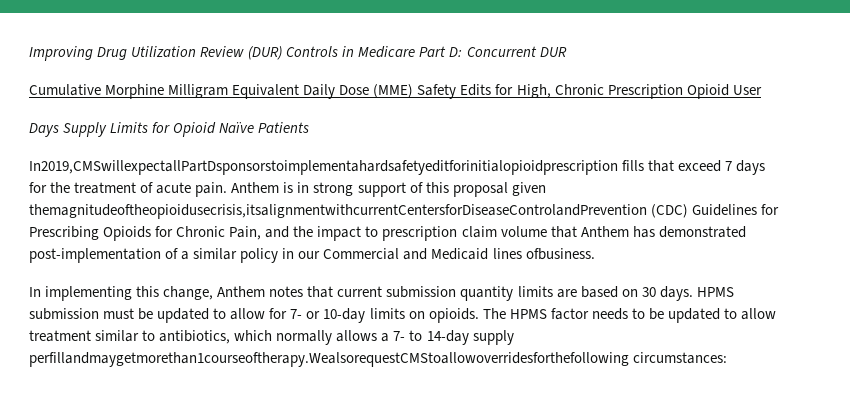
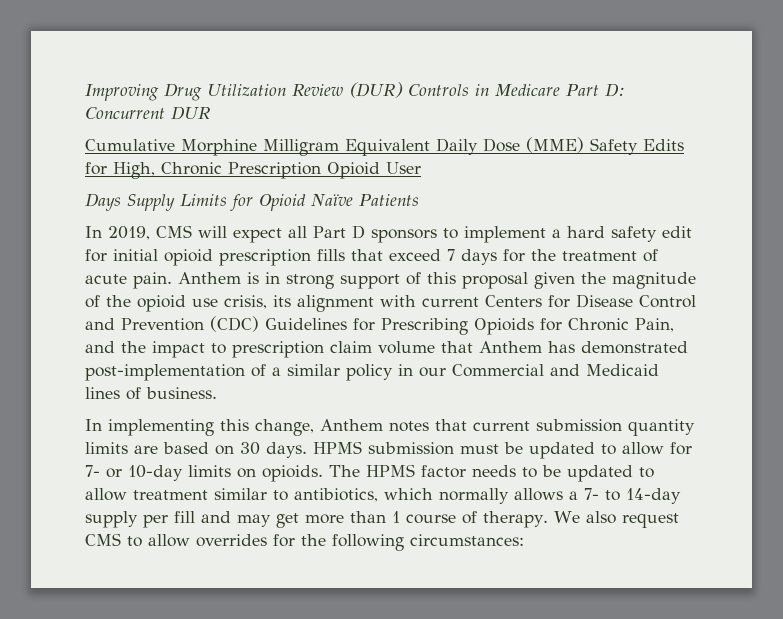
[29,160,618,175] In2019,CMSwillexpectallPartDsponsorstoimplementahardsafetyeditforinitialopioidprescription -> [85,225,692,243] [85,249,311,266] In 2019, CMS will expect all Part D sponsors to implement a hard safety edit for initial opioid prescription
[29,204,647,219] themagnitudeoftheopioidusecrisis,itsalignmentwithcurrentCentersforDiseaseControlandPrevention -> [581,272,696,289] [85,294,696,312] [85,318,204,331] the magnitude of the opioid use crisis, its alignment with current Centers for Disease Control and Prevention
[525,248,595,260] ofbusiness. -> [126,387,217,400] of business.
[29,352,629,367] perfillandmaygetmorethan1courseoftherapy.WealsorequestCMStoallowoverridesforthefollowing -> [143,511,679,528] [85,533,404,551] per fill and may get more than 1 course of therapy. We also request CMS to allow overrides for the following

